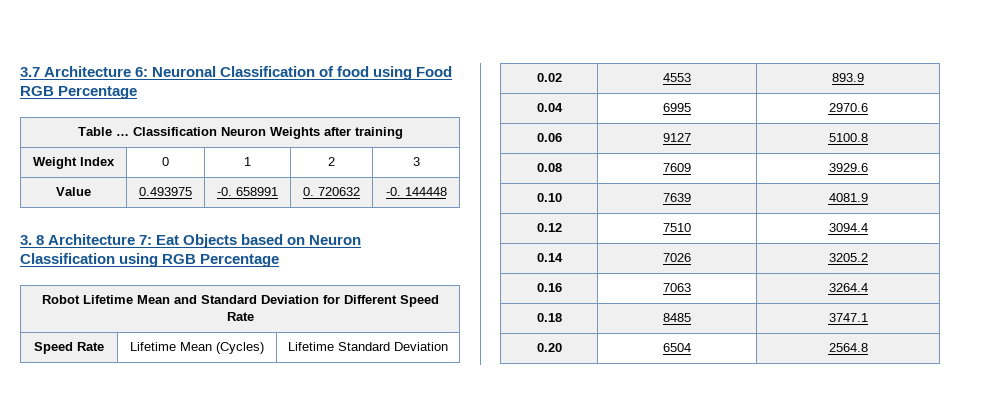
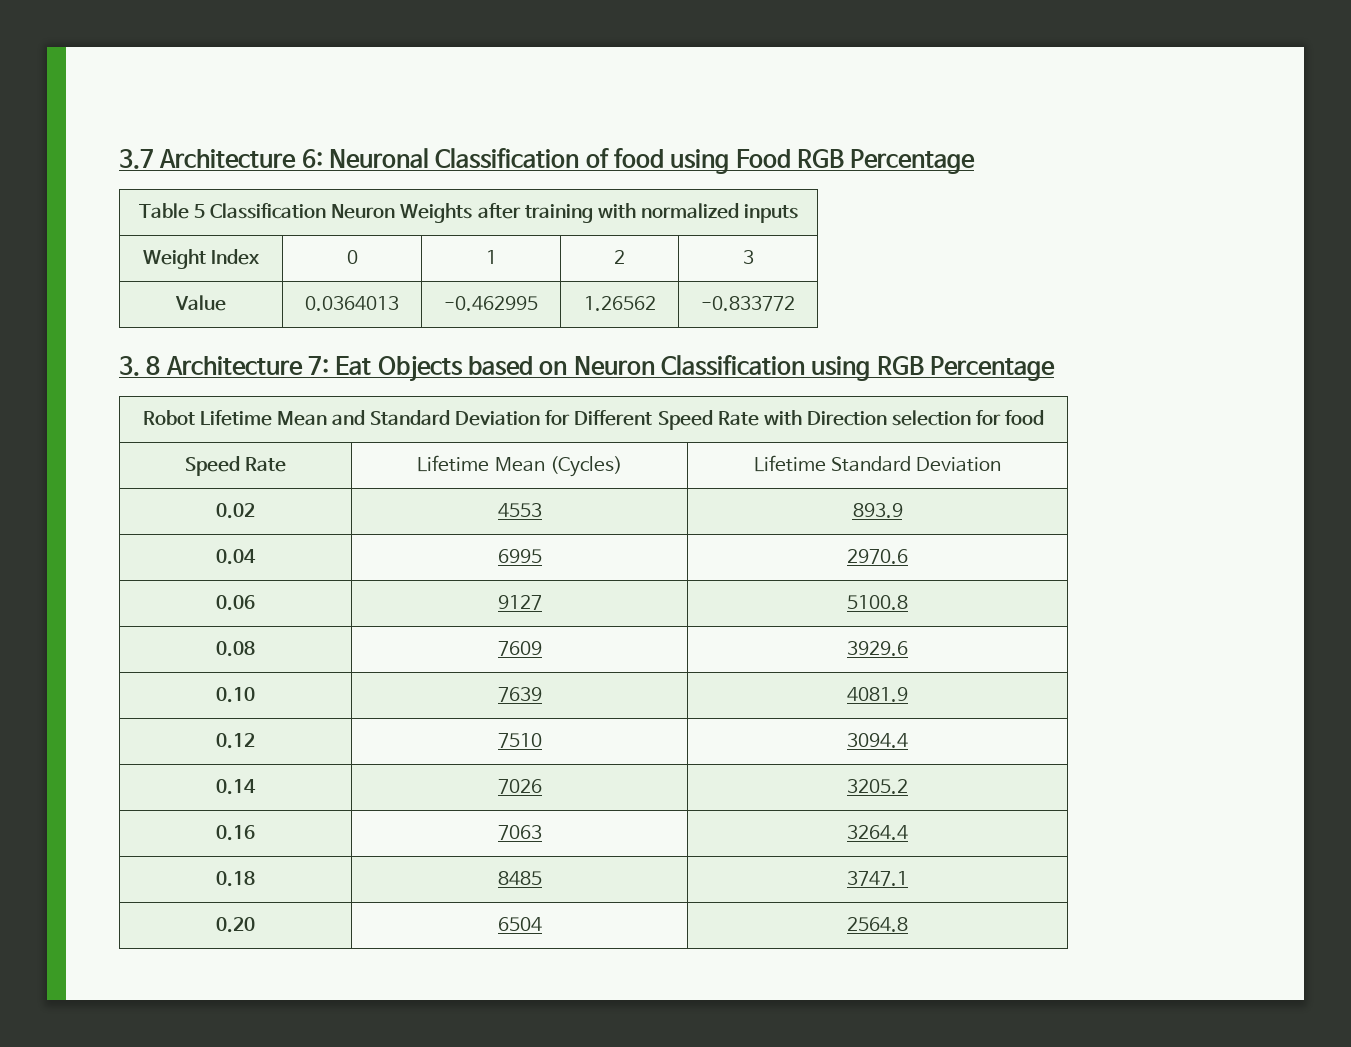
[115,134,129,136] … -> [194,204,206,218] 5
(403, 133) none -> [597,203,799,223] with normalized inputs
[139,187,192,196] [217,187,278,196] [303,187,360,196] [385,187,447,196] 0.493975 | -0. 658991 | 0. 720632 | -0. 144448 -> [305,296,399,311] [444,296,538,311] [583,296,656,311] [701,296,795,311] 0.0364013 | -0.462995 | 1.26562 | -0.833772
(254, 316) none -> [763,410,1045,426] with Direction selection for food

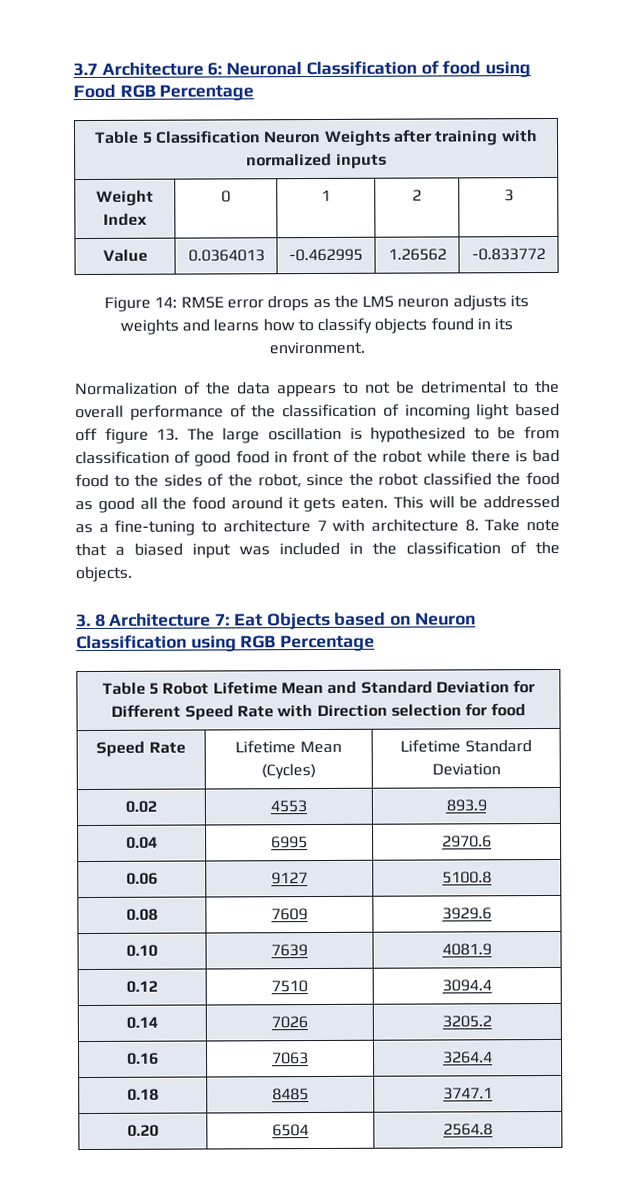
(795, 303) none -> [103,294,530,312] [119,317,514,335] [268,341,365,355] [75,379,560,398] [75,402,560,421] [75,425,561,444] [75,448,560,467] [75,471,560,488] [75,494,560,513] [75,518,560,536] [75,540,560,559] [75,565,132,583] // Figure 14: RMSE error drops as the LMS neuron adjusts its weights and learns how to classify objects found in its environment. // Normalization of the data appears to not be detrimental to the overall performance of the classification of incoming light based off figure 13. The large oscillation is hypothesized to be from classification of good food in front of the robot while there is bad food to the sides of the robot, since the robot classified the food as good all the food around it gets eaten. This will be addressed as a fine-tuning to architecture 7 with architecture 8. Take note that a biased input was included in the classification of the objects.
(1056, 368) none -> [101,681,160,695] Table 5

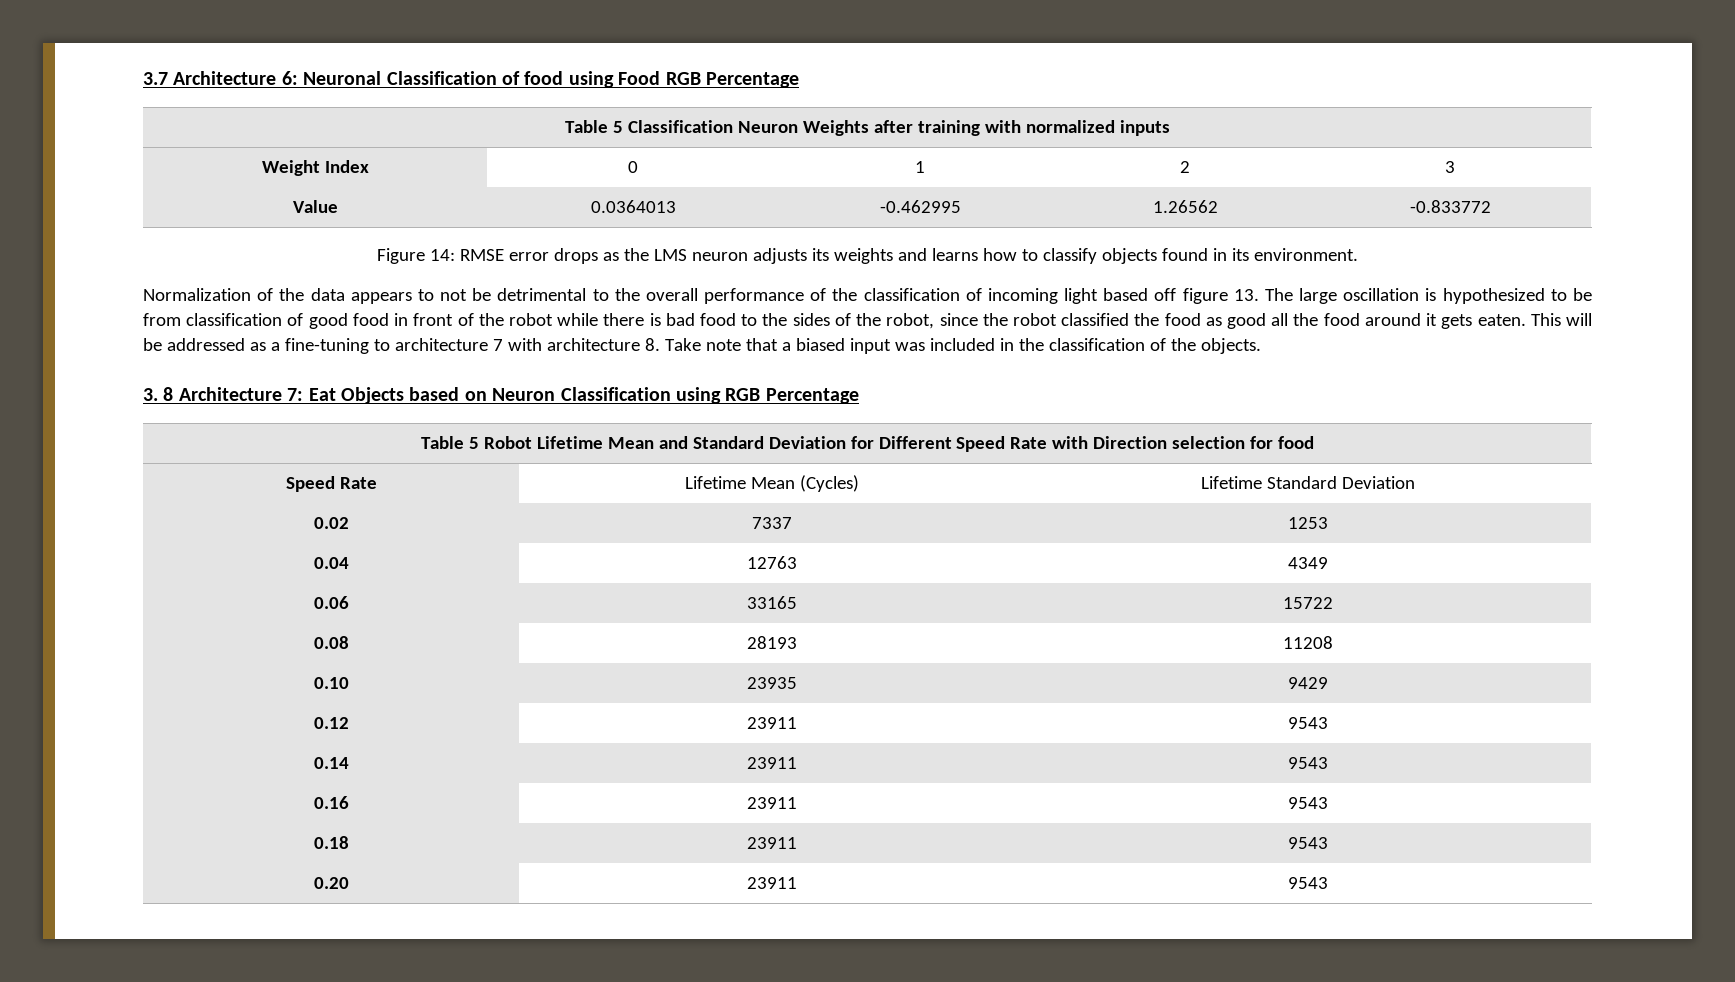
[270,800,307,813] [445,799,487,812] 4553 | 893.9 -> [752,517,792,529] [1288,517,1328,529] 7337 | 1253
[271,836,308,849] [442,835,492,848] 6995 | 2970.6 -> [747,556,797,569] [1288,557,1328,569] 12763 | 4349
[271,872,308,885] [442,871,492,884] 9127 | 5100.8 -> [747,596,797,609] [1283,597,1333,609] 33165 | 15722
[271,908,308,921] [442,907,492,920] 7609 | 3929.6 -> [747,636,797,649] [1283,636,1333,649] 28193 | 11208
[271,944,308,957] [442,943,492,956] 7639 | 4081.9 -> [747,677,797,689] [1288,677,1328,689] 23935 | 9429
[271,980,308,993] [442,979,492,992] 7510 | 3094.4 -> [747,717,797,729] [1288,717,1328,729] 23911 | 9543
[271,1016,308,1029] [442,1015,492,1028] 7026 | 3205.2 -> [747,757,797,769] [1288,757,1328,769] 23911 | 9543
[272,1052,309,1065] [443,1051,493,1064] 7063 | 3264.4 -> [747,797,797,809] [1288,797,1328,809] 23911 | 9543
[272,1088,309,1101] [443,1087,493,1100] 8485 | 3747.1 -> [747,837,797,849] [1288,837,1328,849] 23911 | 9543
[272,1124,309,1137] [443,1123,493,1136] 6504 | 2564.8 -> [747,877,797,889] [1288,877,1328,889] 23911 | 9543

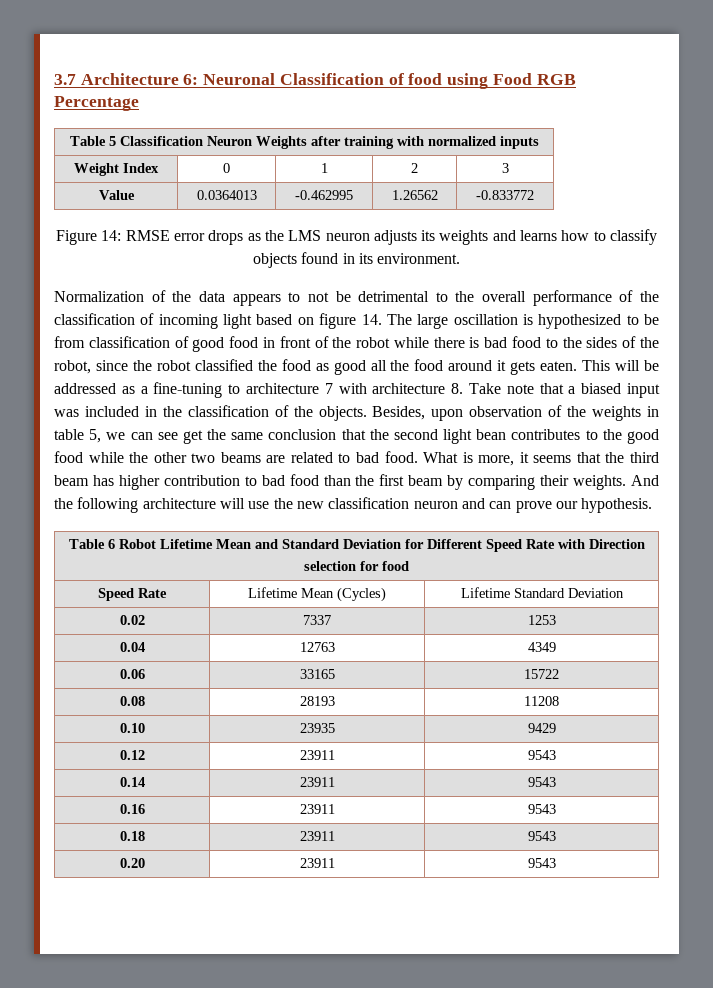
[1154,288,1259,304] off figure 13. -> [297,313,382,329] on figure 14.
[143,387,859,404] [420,436,479,449] // 3. 8 Architecture 7: Eat Objects based on Neuron Classification using RGB Percentage // Table 5 -> [372,405,660,421] [54,429,659,444] [54,451,659,466] [54,474,660,490] [54,497,653,513] [68,539,115,549] Besides, upon observation of the weights in table 5, we can see get the same conclusion that the second light bean contributes to the good food while the other two beams are related to bad food. What is more, it seems that the third beam has higher contribution to bad food than the first beam by comparing their weights. And the following architecture will use the new classification neuron and can prove our hypothesis. // Table 6

